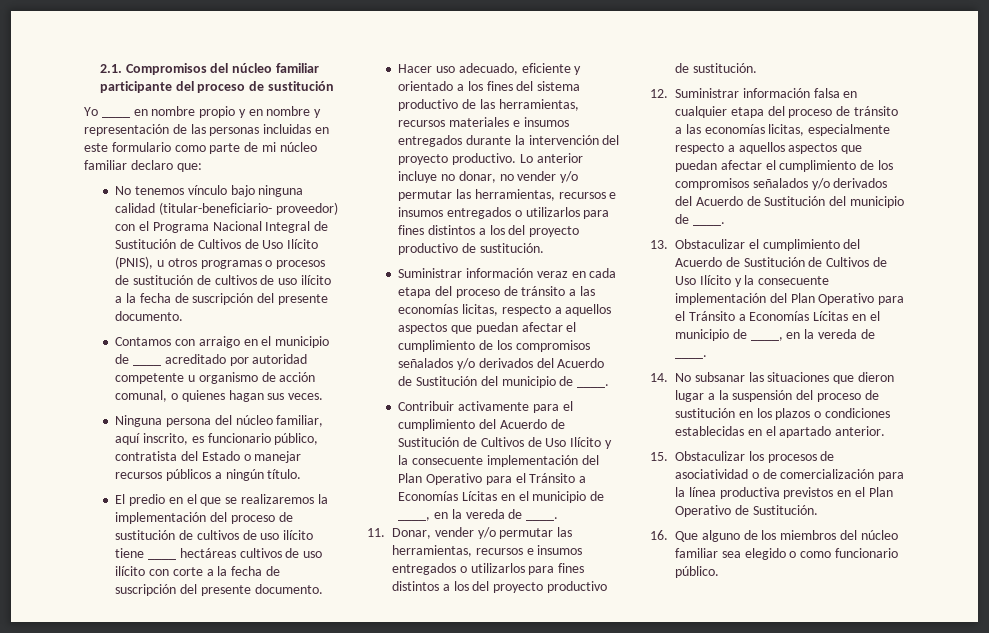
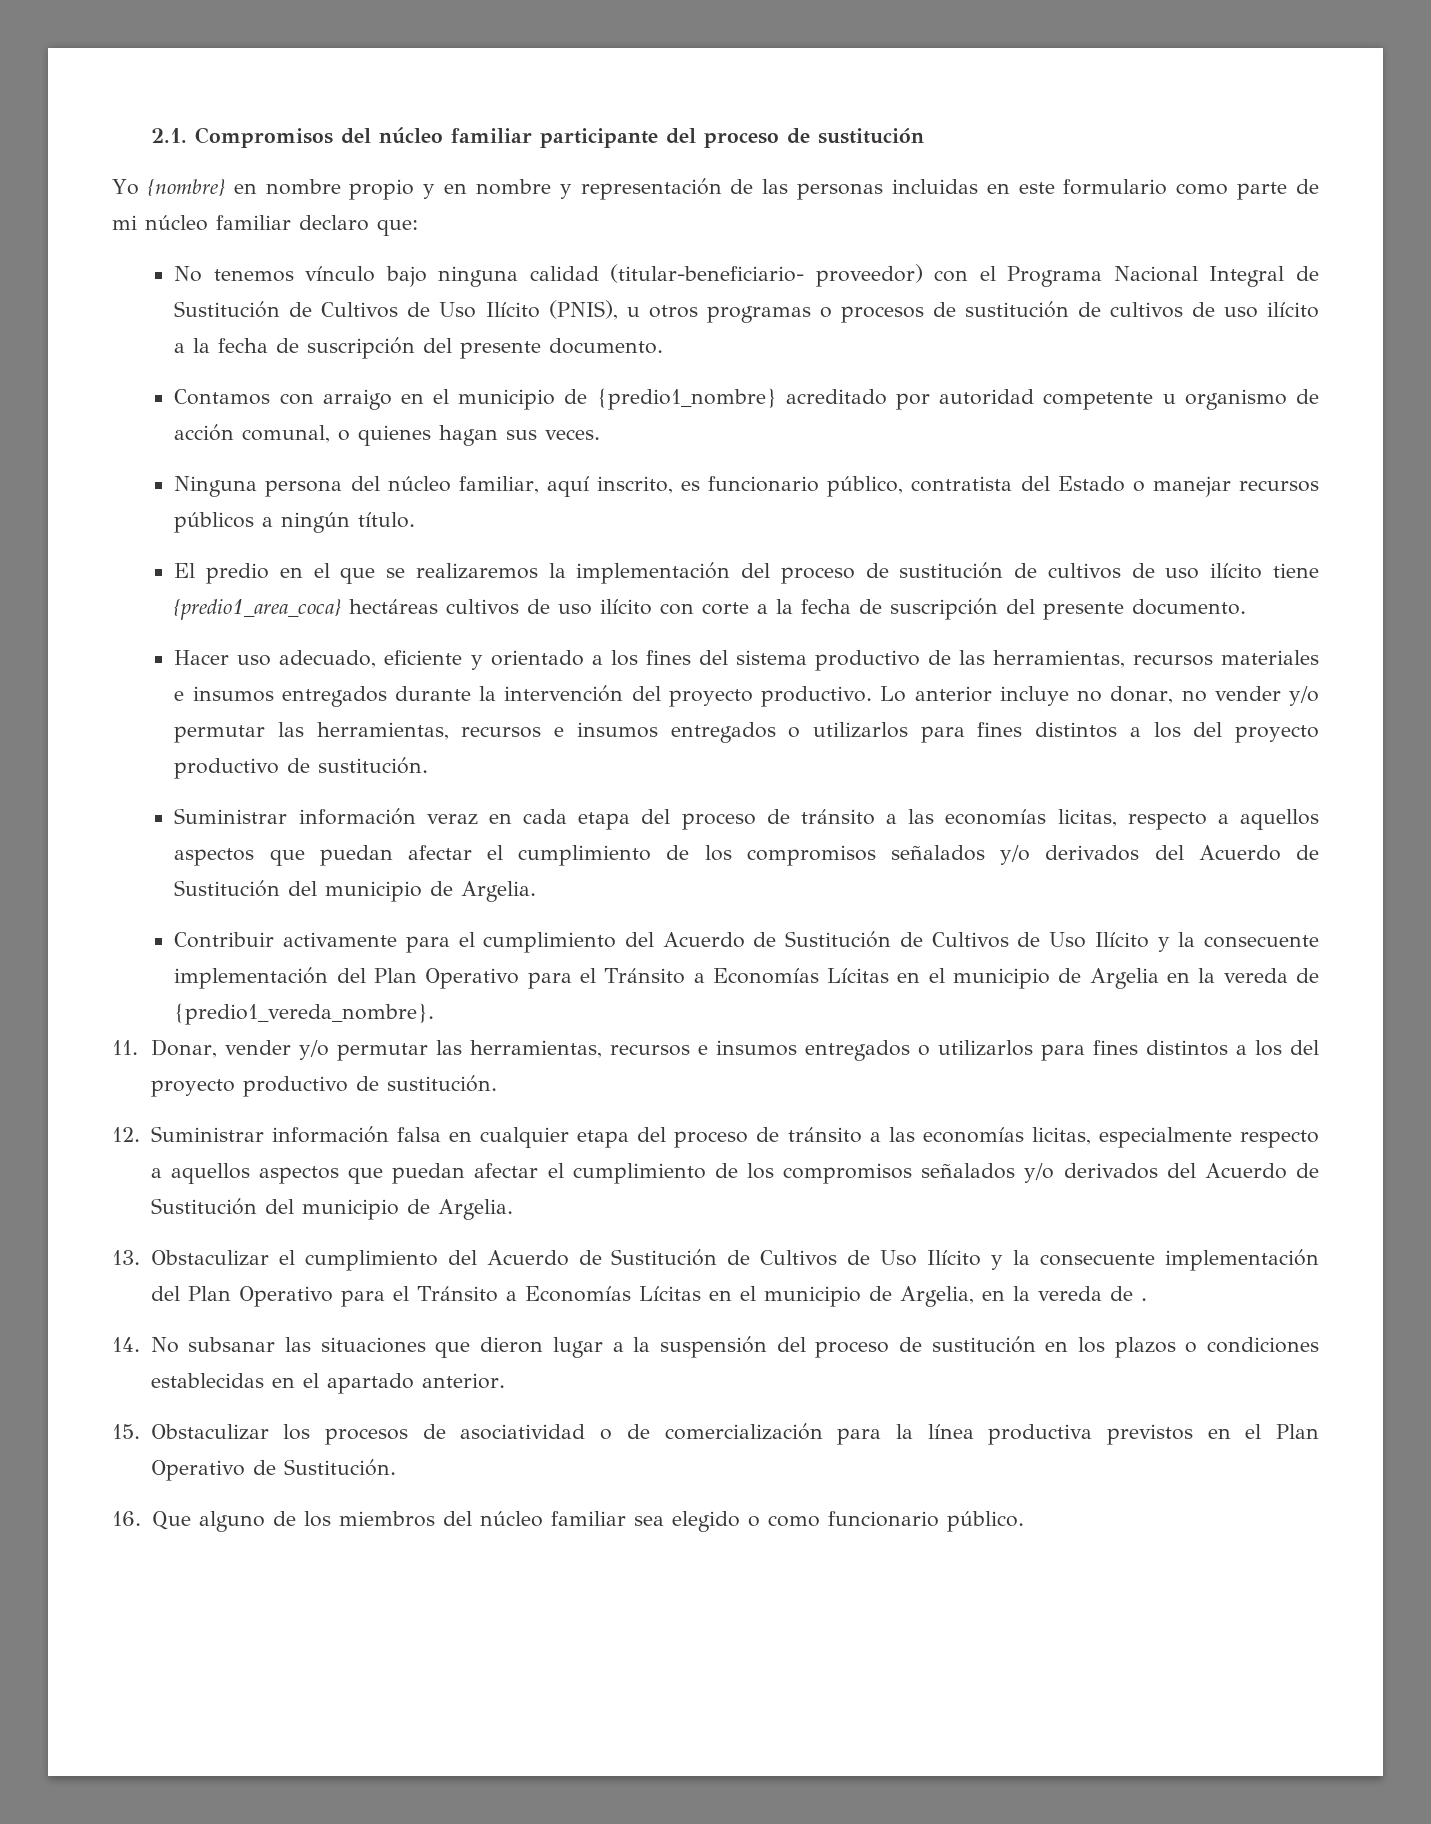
[101,116,130,118] ____ -> [147,179,225,196] {nombre}
[132,364,161,366] ____ -> [596,388,777,410] {predio1_nombre}
[147,558,176,560] ____ -> [174,599,342,620] {predio1_area_coca}
[577,384,610,388] ____. -> [461,881,537,902] Argelia.
[398,509,559,521] ____, en la vereda de ____. -> [1089,968,1319,989] [174,1003,435,1025] Argelia en la vereda de {predio1_vereda_nombre}.
[692,222,725,226] ____. -> [437,1199,513,1220] Argelia.
[750,329,875,341] [675,355,707,359] ____, en la vereda de ____. -> [899,1286,1147,1307] Argelia, en la vereda de .

